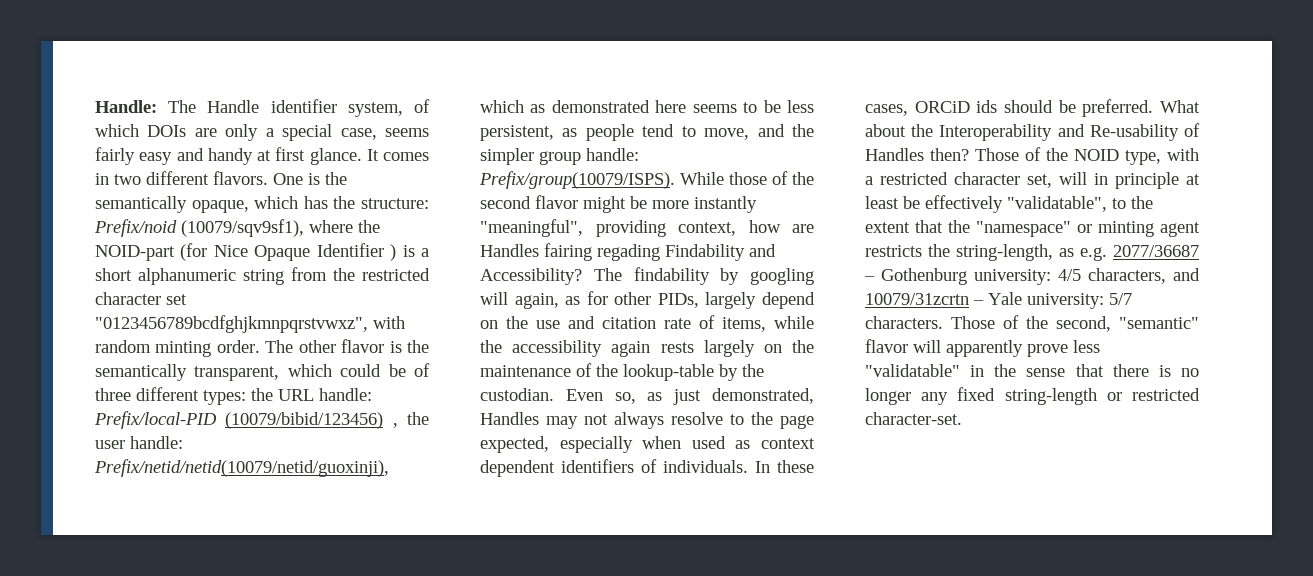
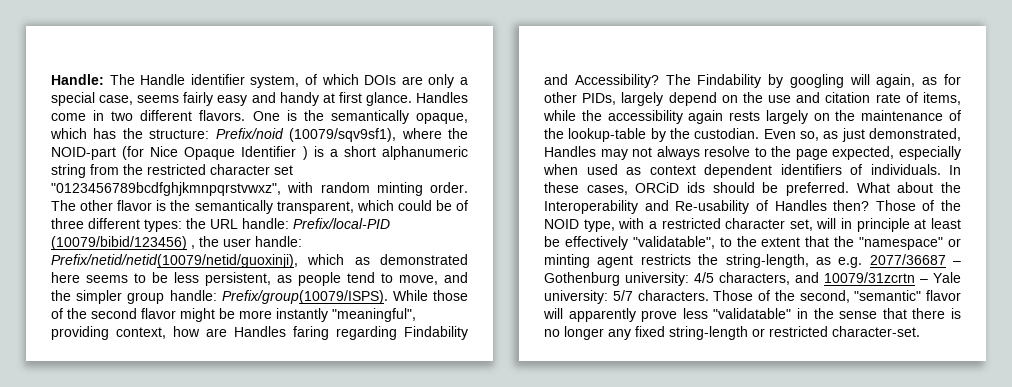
[366,149,429,161] It comes -> [416,92,469,103] [51,113,86,121] Handles come
[544,243,660,261] fairing regading -> [293,326,397,340] faring regarding
[633,267,710,285] findability -> [697,74,762,88] Findability

